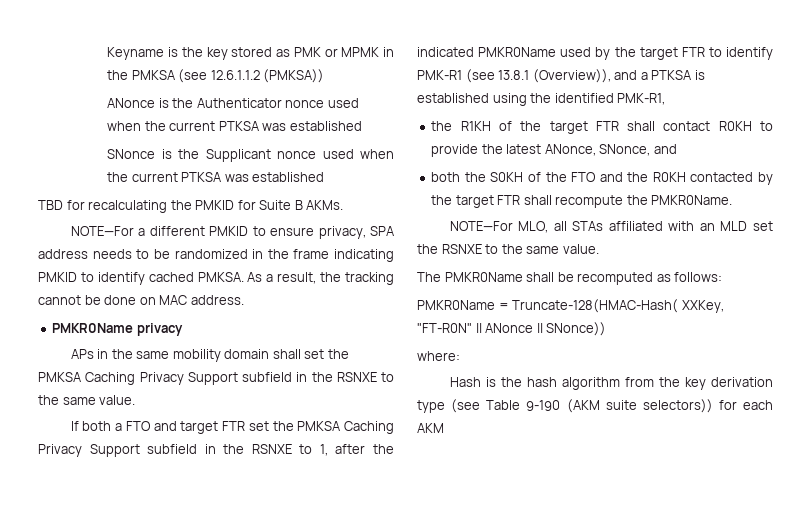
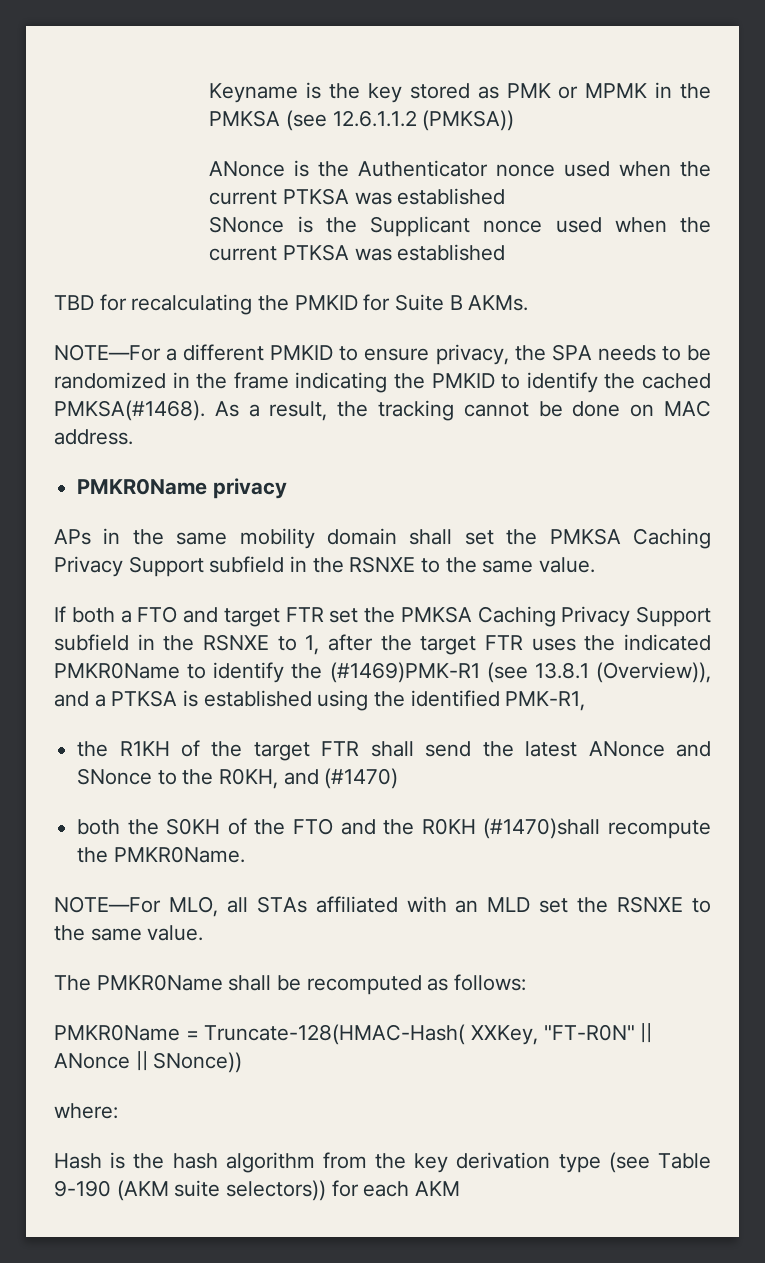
[370,226,394,236] [38,249,88,259] SPA address -> [514,344,592,361] the SPA
(394, 255) none -> [394,373,425,389] the
[148,272,244,282] cached PMKSA. -> [604,373,712,389] [54,400,205,421] the cached PMKSA(#1468).
[417,47,773,60] [417,70,462,80] indicated PMKR0Name used by the target FTR to identify PMK-R1 -> [420,634,711,655] [54,662,480,683] target FTR uses the indicated PMKR0Name to identify the (#1469)PMK-R1
[663,121,773,131] [431,144,677,157] contact R0KH to provide the latest ANonce, SNonce, and -> [425,741,711,757] [77,768,399,789] send the latest ANonce and SNonce to the R0KH, and (#1470)
[690,172,773,185] [431,195,552,208] contacted by the target FTR shall -> [483,818,601,839] (#1470)shall

